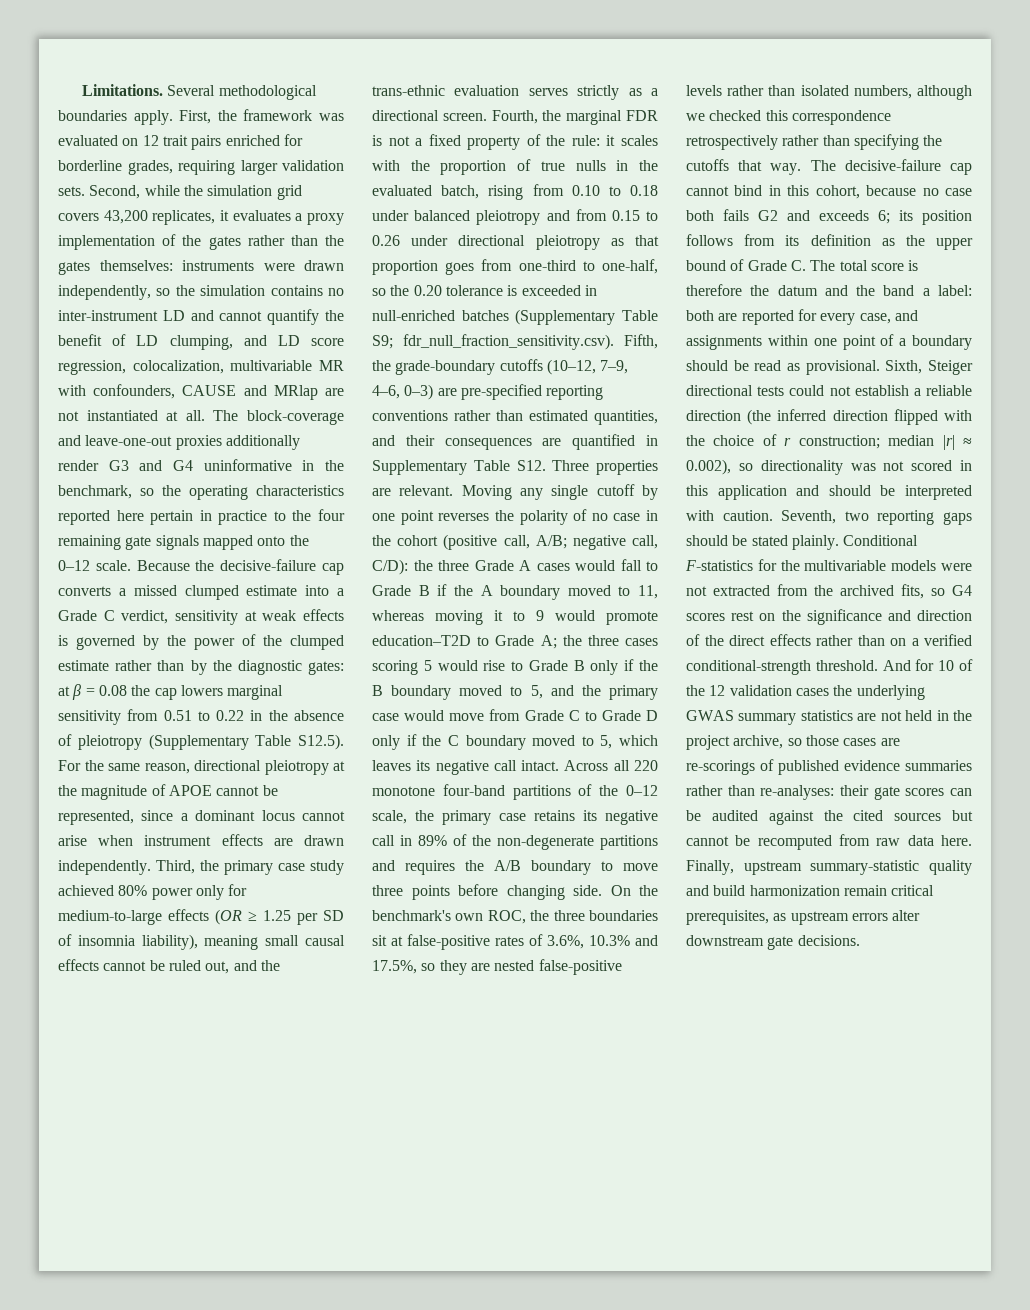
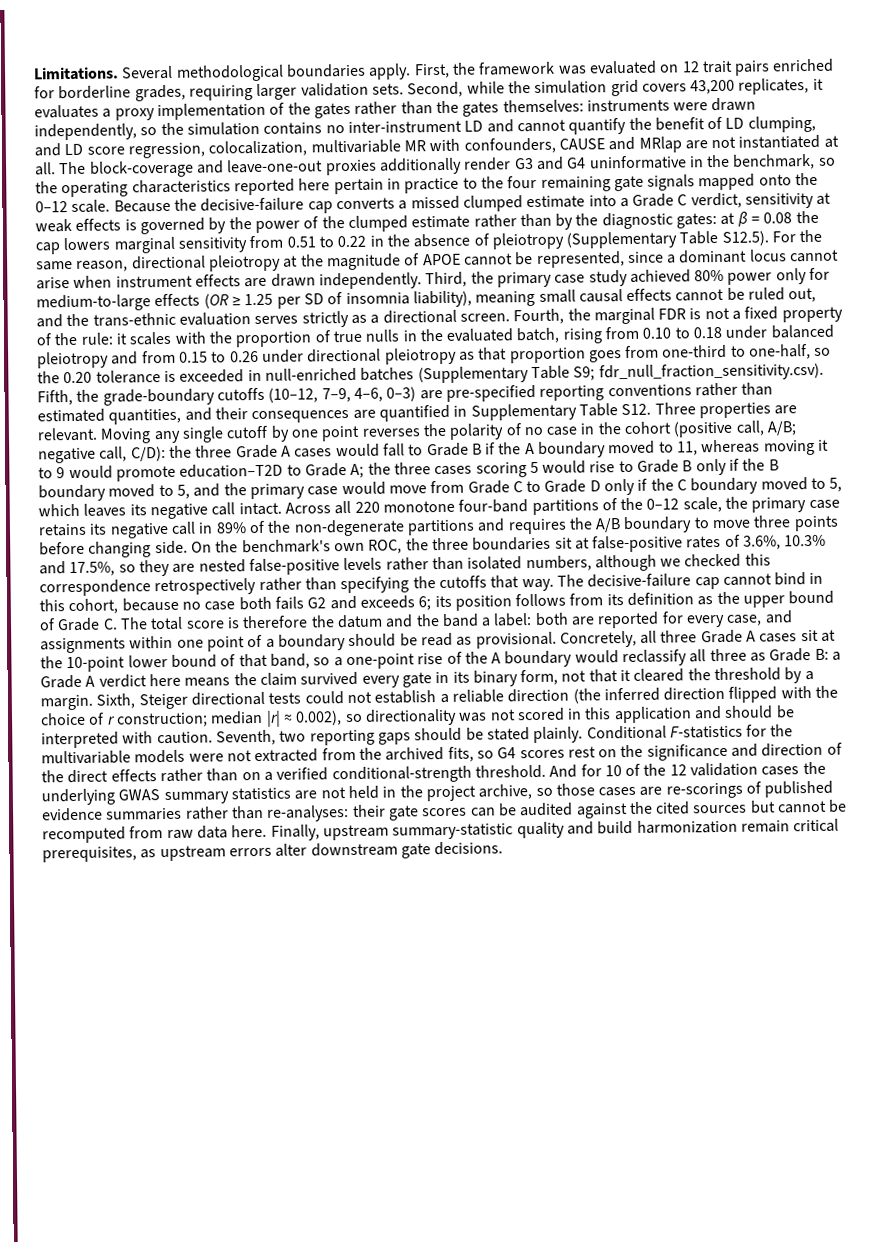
(880, 367) none -> [559,629,837,648] [40,648,842,673] [40,667,814,689] [40,694,93,711] Concretely, all three Grade A cases sit at the 10-point lower bound of that band, so a one-point rise of the A boundary would reclassify all three as Grade B: a Grade A verdict here means the claim survived every gate in its binary form, not that it cleared the threshold by a margin.

